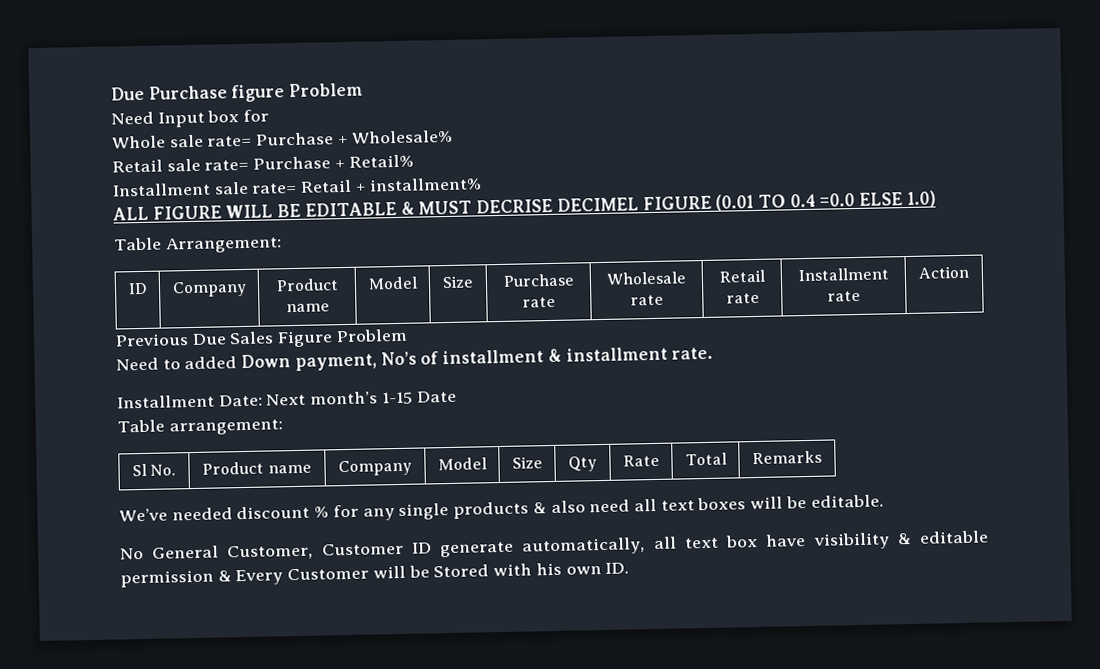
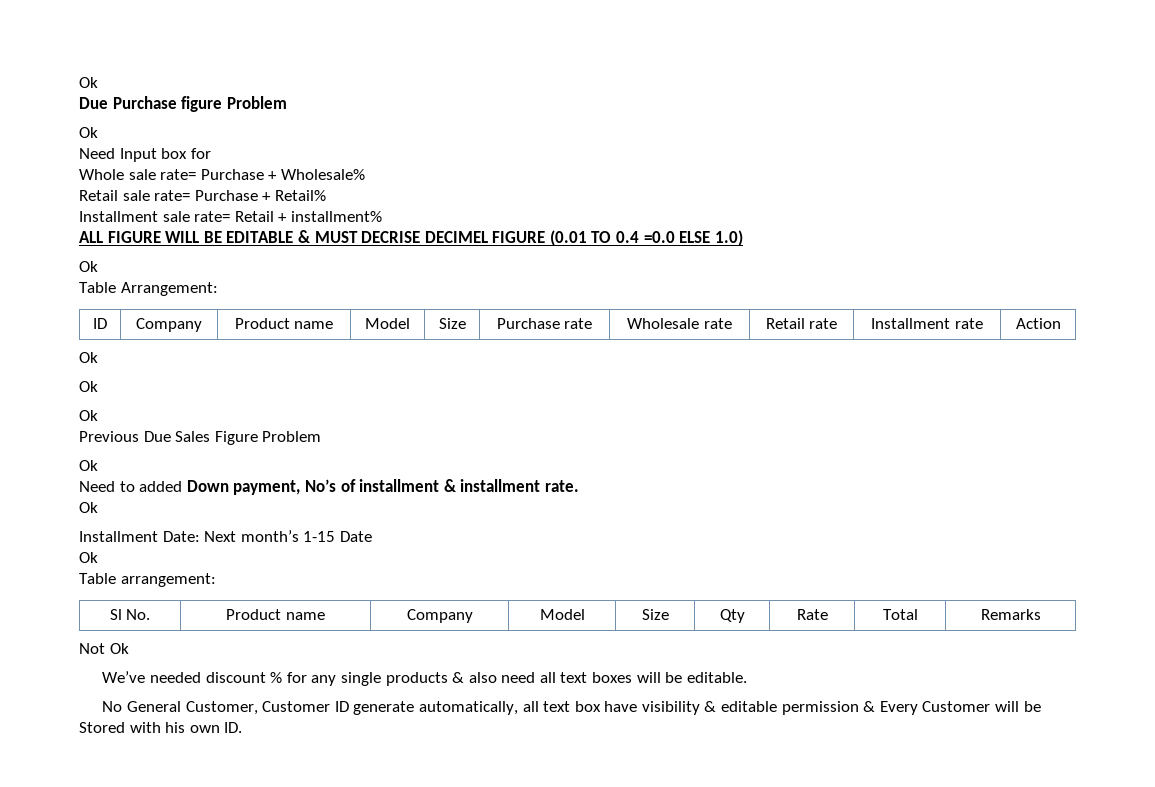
(111, 93) none -> [79,77,98,88] Ok //
(364, 90) none -> [79,127,98,138] // Ok
(936, 199) none -> [79,261,98,272] // Ok
(969, 272) none -> [79,352,98,363] [79,381,98,392] [79,410,98,421] // Ok // Ok // Ok
(408, 335) none -> [79,460,98,471] // Ok
(714, 353) none -> [79,502,98,513] // Ok
(457, 396) none -> [79,552,98,563] // Ok
(822, 457) none -> [79,643,129,654] // Not Ok

